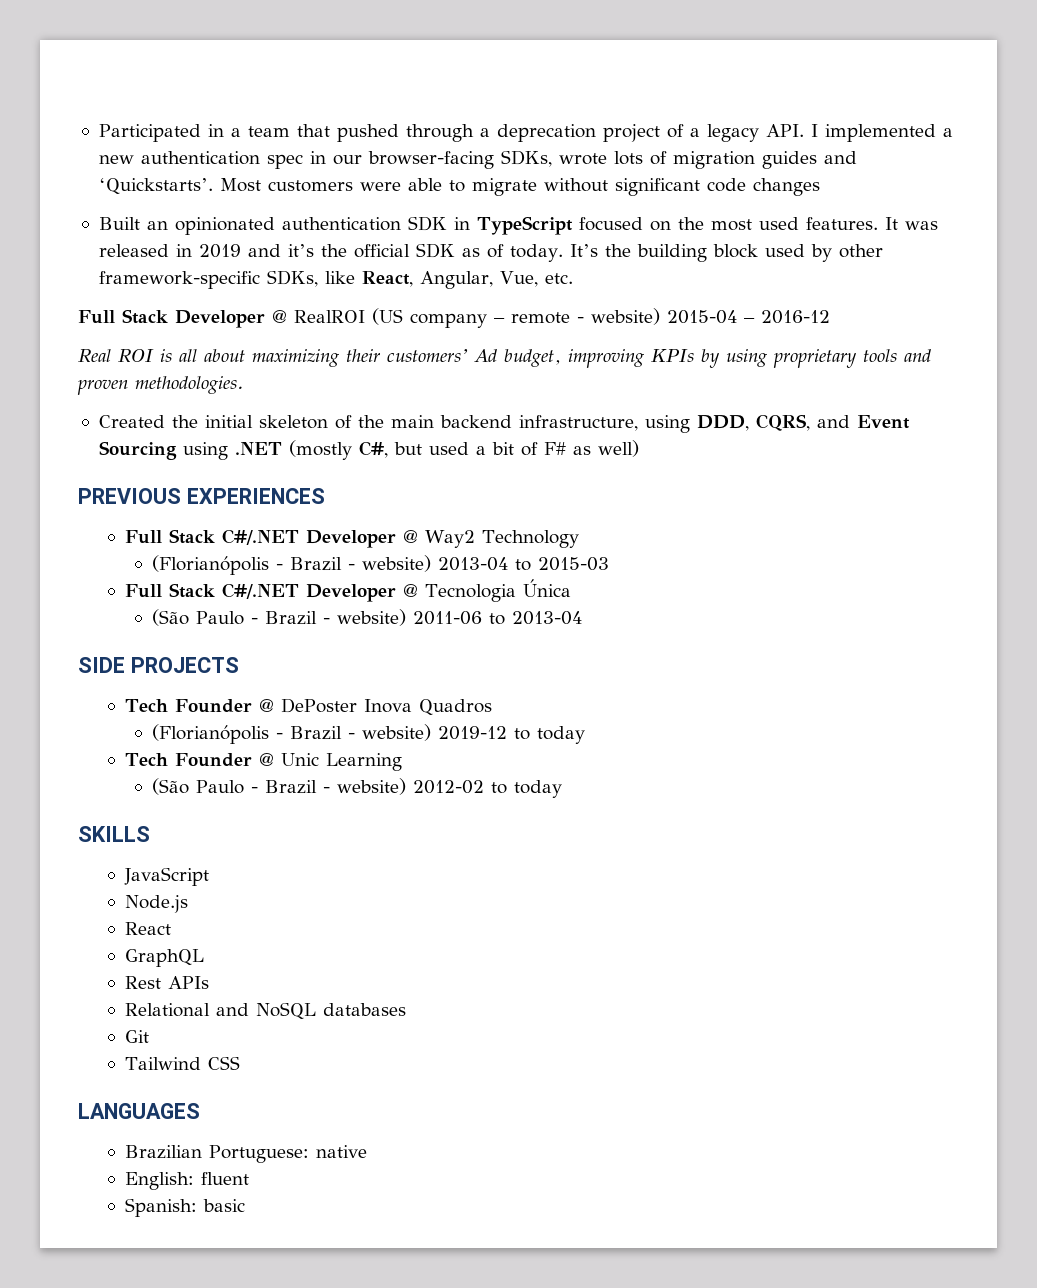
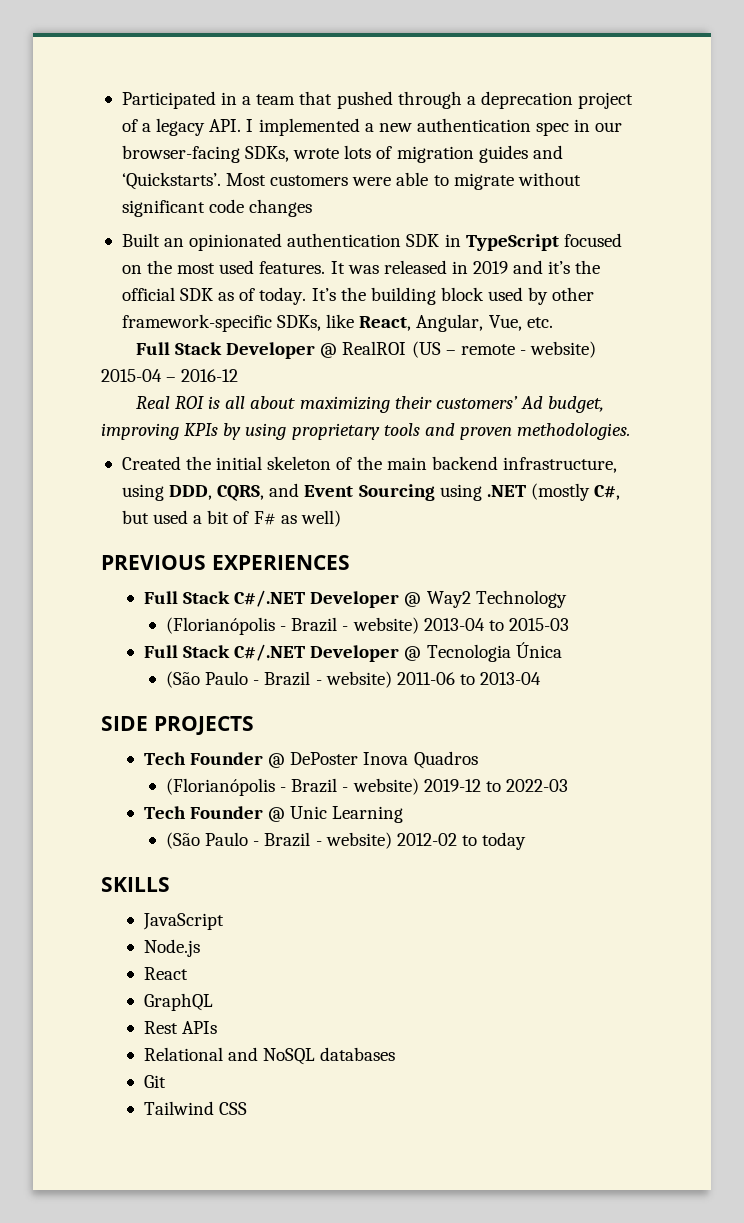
[410,313,487,328] company -> (441, 349) none
[536,726,585,744] today -> [505,779,568,792] 2022-03
[78,1103,200,1119] [125,1145,368,1163] [125,1172,250,1190] [125,1198,246,1217] // LANGUAGES // Brazilian Portuguese: native // English: fluent // Spanish: basic -> (248, 1108) none

